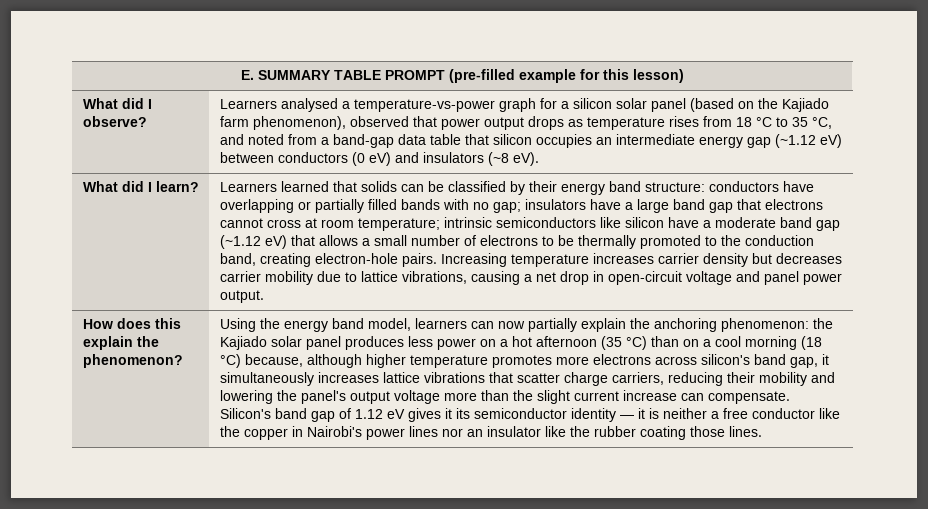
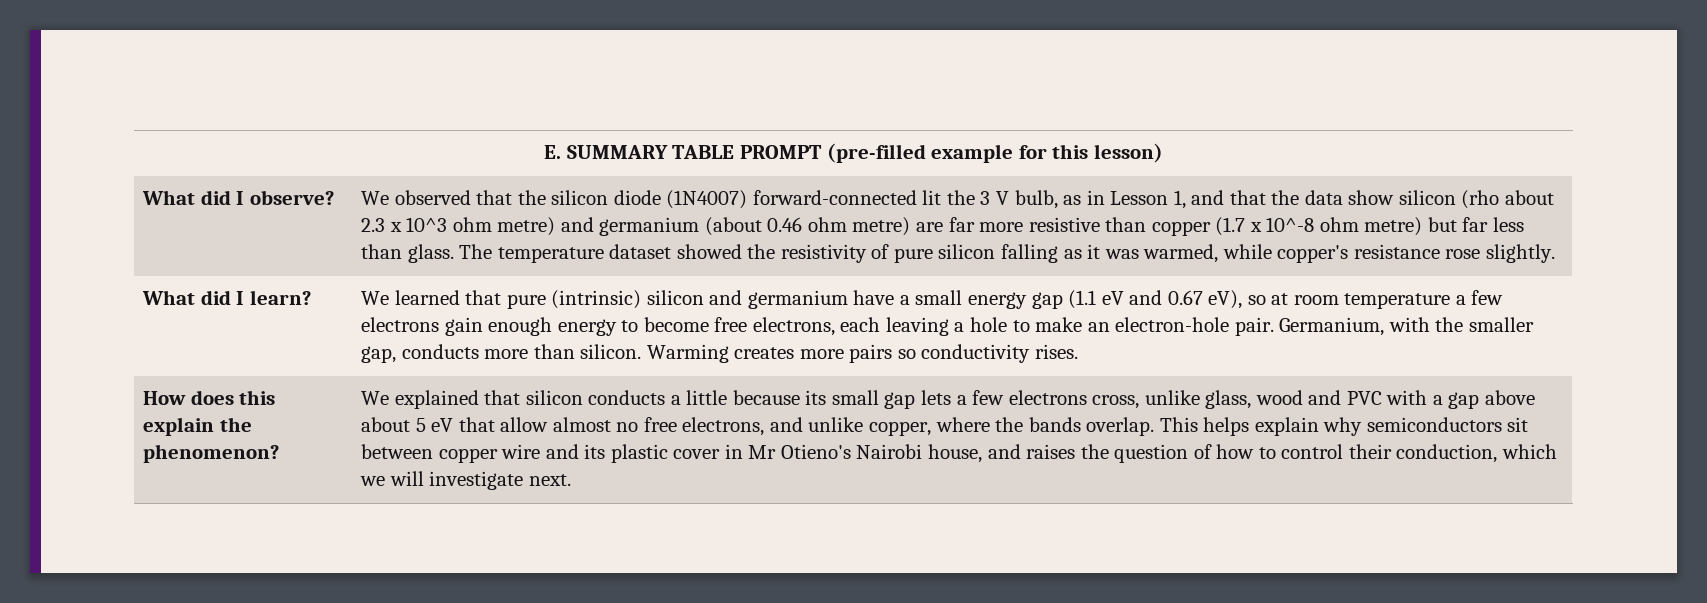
[219,98,829,112] [219,116,832,130] [219,134,842,148] [219,152,539,166] Learners analysed a temperature-vs-power graph for a silicon solar panel (based on the Kajiado farm phenomenon), observed that power output drops as temperature rises from 18 °C to 35 °C, and noted from a band-gap data table that silicon occupies an intermediate energy gap (~1.12 eV) between conductors (0 eV) and insulators (~8 eV). -> [361,190,1554,209] [361,217,1524,236] [361,244,1555,263] We observed that the silicon diode (1N4007) forward-connected lit the 3 V bulb, as in Lesson 1, and that the data show silicon (rho about 2.3 x 10^3 ohm metre) and germanium (about 0.46 ohm metre) are far more resistive than copper (1.7 x 10^-8 ohm metre) but far less than glass. The temperature dataset showed the resistivity of pure silicon falling as it was warmed, while copper's resistance rose slightly.
[219,182,277,192] Learners -> [361,291,390,305] We
[360,181,814,195] [219,199,823,213] [219,217,840,231] [219,235,814,249] [219,253,842,267] [219,271,842,285] [219,290,264,303] solids can be classified by their energy band structure: conductors have overlapping or partially filled bands with no gap; insulators have a large band gap that electrons cannot cross at room temperature; intrinsic semiconductors like silicon have a moderate band gap (~1.12 eV) that allows a small number of electrons to be thermally promoted to the conduction band, creating electron-hole pairs. Increasing temperature increases carrier density but decreases carrier mobility due to lattice vibrations, causing a net drop in open-circuit voltage and panel power output. -> [506,290,1504,309] [361,317,1534,336] [361,344,1079,363] pure (intrinsic) silicon and germanium have a small energy gap (1.1 eV and 0.67 eV), so at room temperature a few electrons gain enough energy to become free electrons, each leaving a hole to make an electron-hole pair. Germanium, with the smaller gap, conducts more than silicon. Warming creates more pairs so conductivity rises.
[219,318,833,332] [219,336,822,350] [219,354,829,368] [219,372,835,386] [219,390,790,404] [219,408,840,422] [219,426,762,440] Using the energy band model, learners can now partially explain the anchoring phenomenon: the Kajiado solar panel produces less power on a hot afternoon (35 °C) than on a cool morning (18 °C) because, although higher temperature promotes more electrons across silicon's band gap, it simultaneously increases lattice vibrations that scatter charge carriers, reducing their mobility and lowering the panel's output voltage more than the slight current increase can compensate. Silicon's band gap of 1.12 eV gives it its semiconductor identity — it is neither a free conductor like the copper in Nairobi's power lines nor an insulator like the rubber coating those lines. -> [361,390,1535,409] [361,417,1529,436] [361,444,1557,463] [360,471,571,490] We explained that silicon conducts a little because its small gap lets a few electrons cross, unlike glass, wood and PVC with a gap above about 5 eV that allow almost no free electrons, and unlike copper, where the bands overlap. This helps explain why semiconductors sit between copper wire and its plastic cover in Mr Otieno's Nairobi house, and raises the question of how to control their conduction, which we will investigate next.

